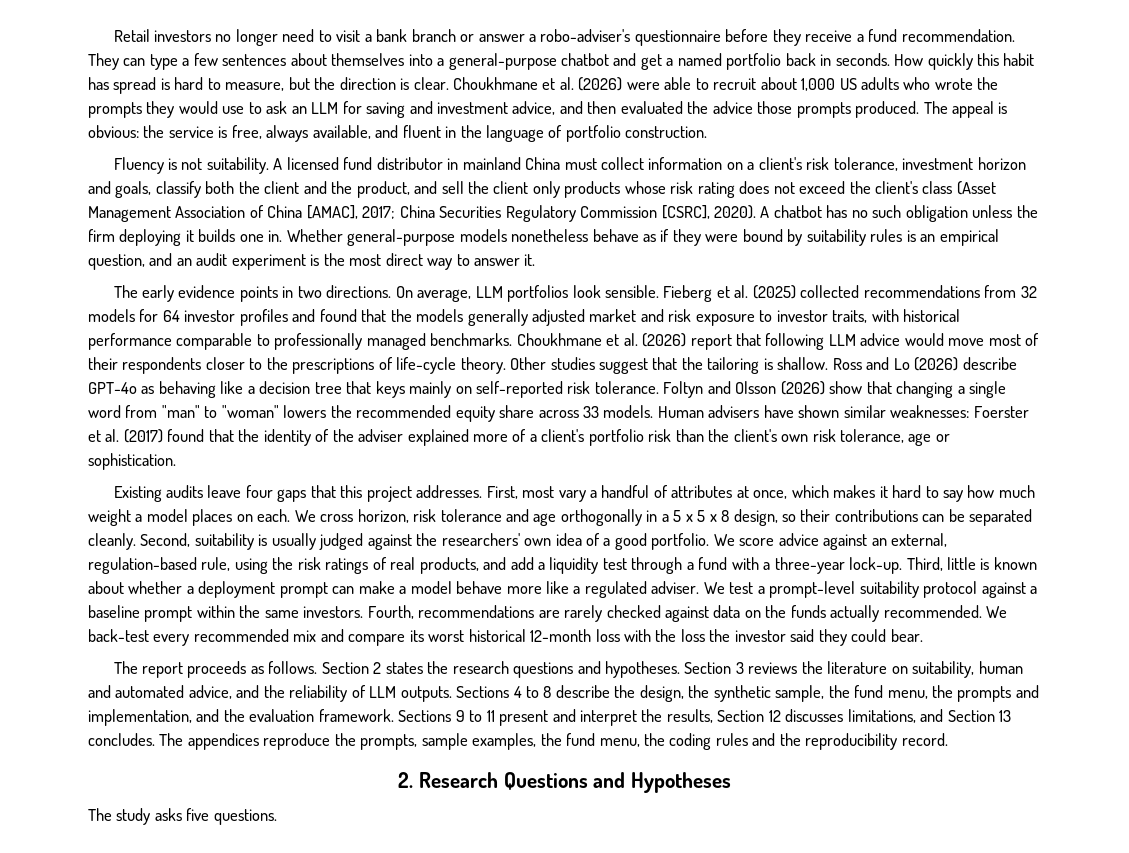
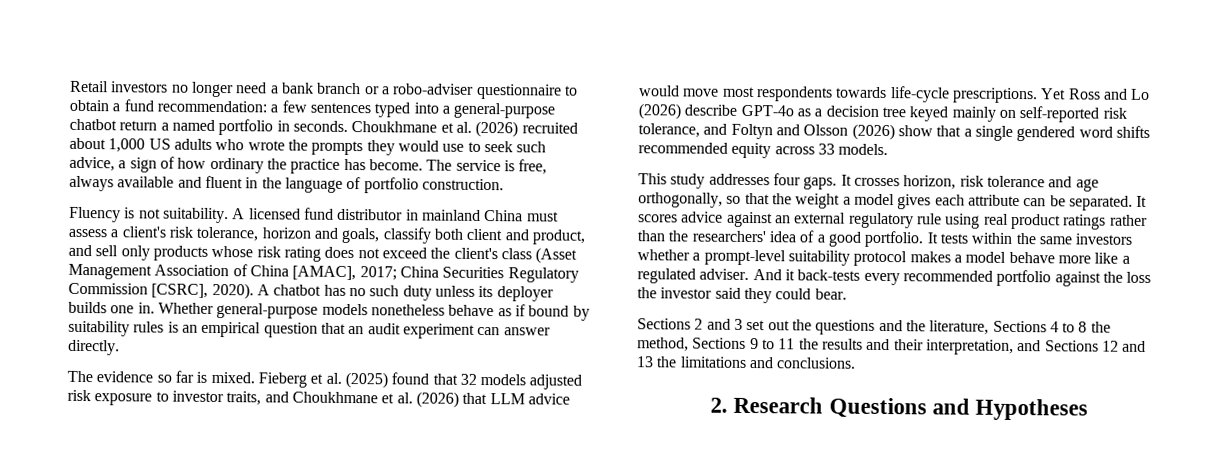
[318,30,361,42] to visit -> (268, 88) none
[478,29,1015,46] [88,53,178,70] answer a robo-adviser's questionnaire before they receive a fund recommendation. They can type -> [381,83,578,100] [69,99,267,113] a robo-adviser questionnaire to obtain a fund recommendation:
[290,53,405,66] about themselves -> [374,102,411,118] typed
[613,53,662,70] and get -> [119,120,158,131] return
[785,53,816,66] back -> (274, 127) none
[894,53,1035,70] [88,77,757,94] How quickly this habit has spread is hard to measure, but the direction is clear. Choukhmane et al. (2026) were able to recruit -> [351,120,578,138] Choukhmane et al. (2026) recruited
[266,101,1008,118] [88,125,165,138] ask an LLM for saving and investment advice, and then evaluated the advice those prompts produced. The appeal is obvious: the -> [483,141,547,153] [69,156,453,174] seek such advice, a sign of how ordinary the practice has become. The
[312,125,371,139] available, -> [117,176,175,188] available
[600,157,743,170] collect information on -> [68,228,107,238] assess
[902,158,974,170] investment -> (260, 234) none
[238,181,260,194] the -> (463, 234) none
[331,181,353,194] the -> (529, 235) none
[468,181,529,194] the client -> (119, 251) none
[905,205,1038,222] [88,229,194,246] obligation unless the firm deploying it -> [402,285,554,302] duty unless its deployer
[672,229,739,246] they were -> (526, 310) none
[88,253,173,270] question, and -> [263,322,346,338] question that
[310,253,536,270] [113,285,1037,302] [88,309,664,326] is the most direct way to answer it. // The early evidence points in two directions. On average, LLM portfolios look sensible. Fieberg et al. (2025) collected recommendations from 32 models for 64 investor profiles and found that the models generally adjusted market and -> [477,326,551,336] [68,339,120,356] [67,370,583,390] can answer directly. // The evidence so far is mixed. Fieberg et al. (2025) found that 32 models adjusted
[871,309,961,322] [88,333,825,350] with historical performance comparable to professionally managed benchmarks. Choukhmane et al. (2026) report that following -> [264,391,488,408] and Choukhmane et al. (2026) that
[1025,333,1040,346] [88,357,829,374] of their respondents closer to the prescriptions of life-cycle theory. Other studies suggest that the tailoring is shallow. -> [755,86,1067,104] respondents towards life-cycle prescriptions. Yet
[158,381,244,398] behaving like -> (811, 112) none
[346,381,405,398] that keys -> [909,106,949,122] keyed
[594,381,659,394] tolerance. -> [638,123,728,138] tolerance, and
[896,381,954,398] changing -> (962, 131) none
[88,405,352,418] word from "man" to "woman" lowers the -> [1016,125,1150,142] gendered word shifts
[499,405,535,418] share -> (772, 150) none
[657,405,1029,418] [88,429,950,446] [88,453,176,470] [113,485,1035,502] [88,509,354,526] Human advisers have shown similar weaknesses: Foerster et al. (2017) found that the identity of the adviser explained more of a client's portfolio risk than the client's own risk tolerance, age or sophistication. // Existing audits leave four gaps that this project addresses. First, most vary a handful of attributes at once, which makes it hard to say how much weight a model places on each. We cross -> [638,173,900,190] // This study addresses four gaps. It crosses
[560,509,1033,526] [88,533,412,550] orthogonally in a 5 x 5 x 8 design, so their contributions can be separated cleanly. Second, suitability is usually judged against -> [638,192,1148,211] [638,211,1148,230] [637,230,665,242] orthogonally, so that the weight a model gives each attribute can be separated. It scores advice against an external regulatory rule using real product ratings rather than
[524,538,552,546] own -> (766, 236) none
[713,533,948,550] [88,557,1037,574] [88,581,395,598] We score advice against an external, regulation-based rule, using the risk ratings of real products, and add a liquidity test through a fund with a three-year lock-up. Third, little is known about whether a deployment prompt can make -> [926,232,1133,245] [637,249,951,267] It tests within the same investors whether a prompt-level suitability protocol makes
[703,581,1037,598] [88,605,1008,622] [88,629,652,646] We test a prompt-level suitability protocol against a baseline prompt within the same investors. Fourth, recommendations are rarely checked against data on the funds actually recommended. We back-test every recommended mix and compare its worst historical 12-month loss with -> [752,269,1101,287] And it back-tests every recommended portfolio against
[113,661,1023,678] [88,685,1039,702] [88,709,1012,726] [88,733,948,750] The report proceeds as follows. Section 2 states the research questions and hypotheses. Section 3 reviews the literature on suitability, human and automated advice, and the reliability of LLM outputs. Sections 4 to 8 describe the design, the synthetic sample, the fund menu, the prompts and implementation, and the evaluation framework. Sections 9 to 11 present and interpret the results, Section 12 discusses limitations, and Section 13 concludes. The appendices reproduce the prompts, sample examples, the fund menu, the coding rules and the reproducibility record. -> [637,318,1111,335] [637,337,1147,355] [636,356,857,369] Sections 2 and 3 set out the questions and the literature, Sections 4 to 8 the method, Sections 9 to 11 the results and their interpretation, and Sections 12 and 13 the limitations and conclusions.
[88,808,277,825] // The study asks five questions. -> (1088, 409) none

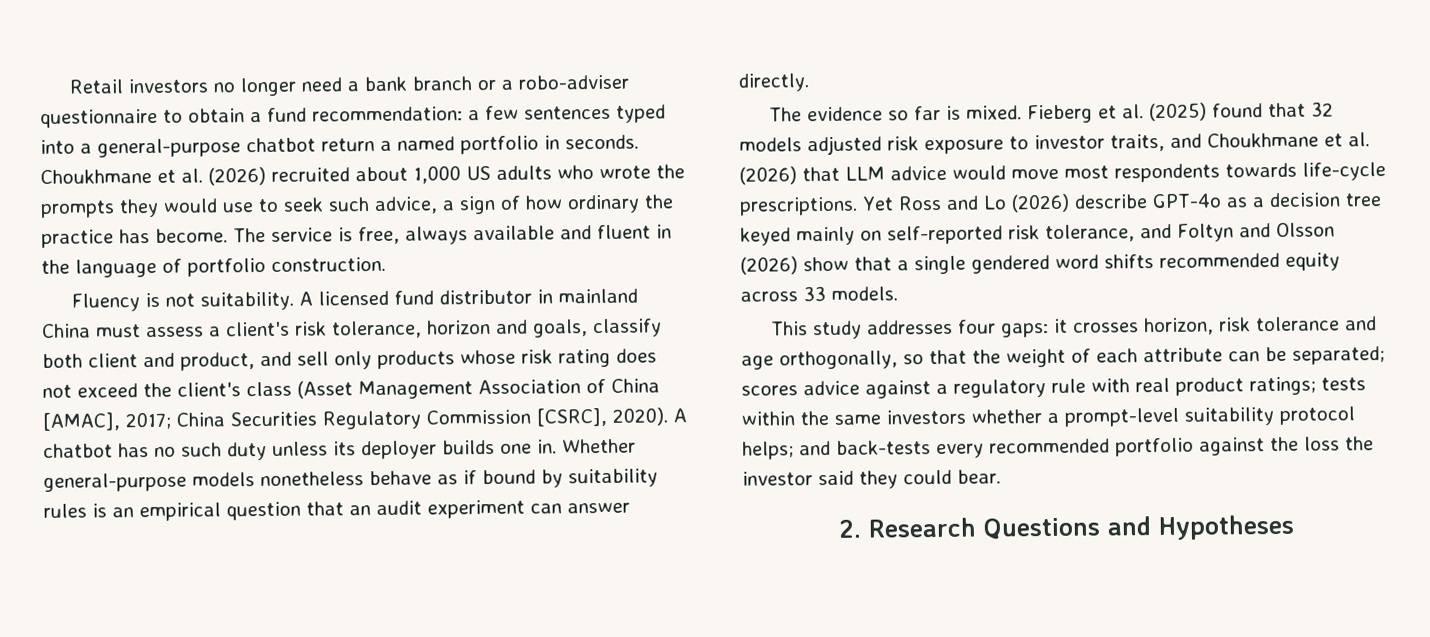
[803,174,852,190] gaps. It -> [1000,318,1068,338] gaps: it
[842,193,932,210] a model gives -> [1071,348,1091,363] of
[1068,195,1148,211] separated. It -> [1292,346,1385,365] separated;
[774,212,847,224] an external -> [936,383,948,395] a
[945,213,981,229] using -> [1091,378,1130,393] with
[1063,214,1148,230] [637,230,938,248] ratings rather than the researchers' idea of a good portfolio. It -> [1249,376,1316,396] ratings;
[909,251,1130,264] [637,268,795,284] makes a model behave more like a regulated adviser. And it -> [742,440,831,460] helps; and
[637,318,1111,335] [637,337,1147,355] [636,356,857,369] // Sections 2 and 3 set out the questions and the literature, Sections 4 to 8 the method, Sections 9 to 11 the results and their interpretation, and Sections 12 and 13 the limitations and conclusions. -> (1001, 476) none

